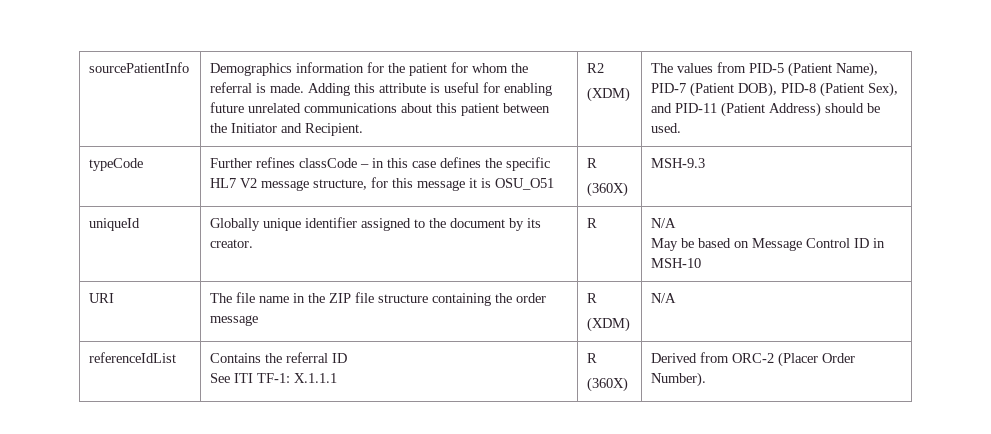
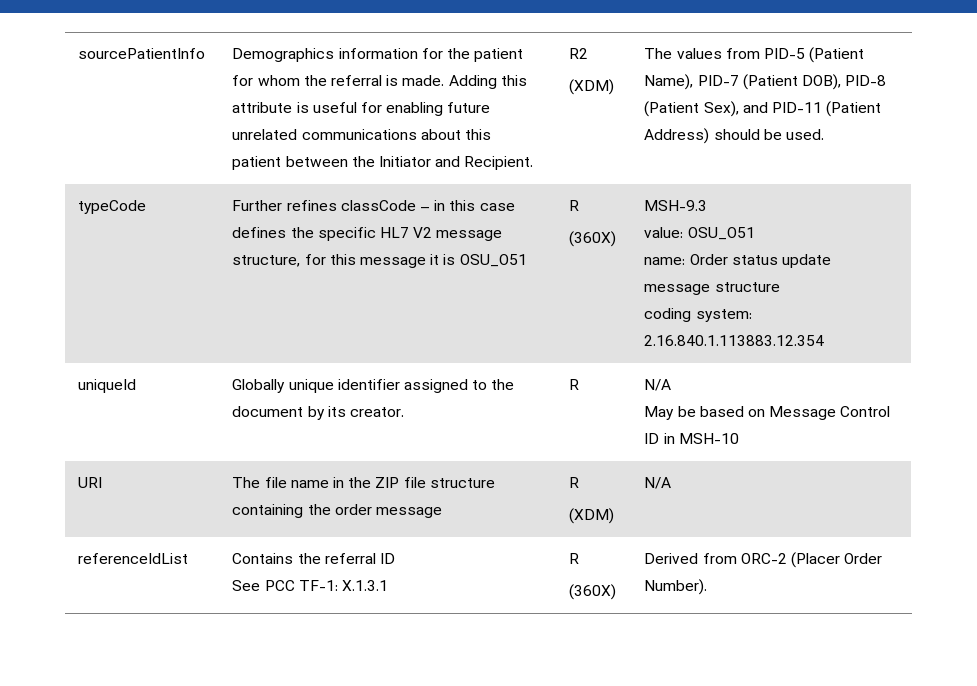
(706, 163) none -> [644,227,755,240] [644,254,831,268] [644,282,780,295] [644,308,752,322] [644,335,825,346] // value: OSU_O51 // name: Order status update message structure // coding system: 2.16.840.1.113883.12.354
[234,373,338,383] ITI TF-1: X.1.1.1 -> [264,580,388,591] PCC TF-1: X.1.3.1

